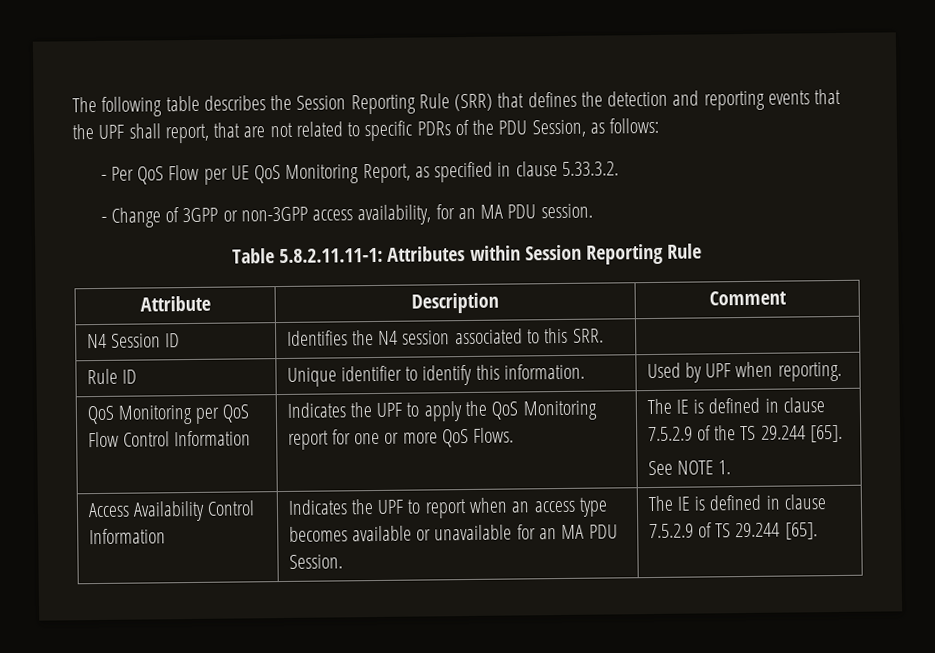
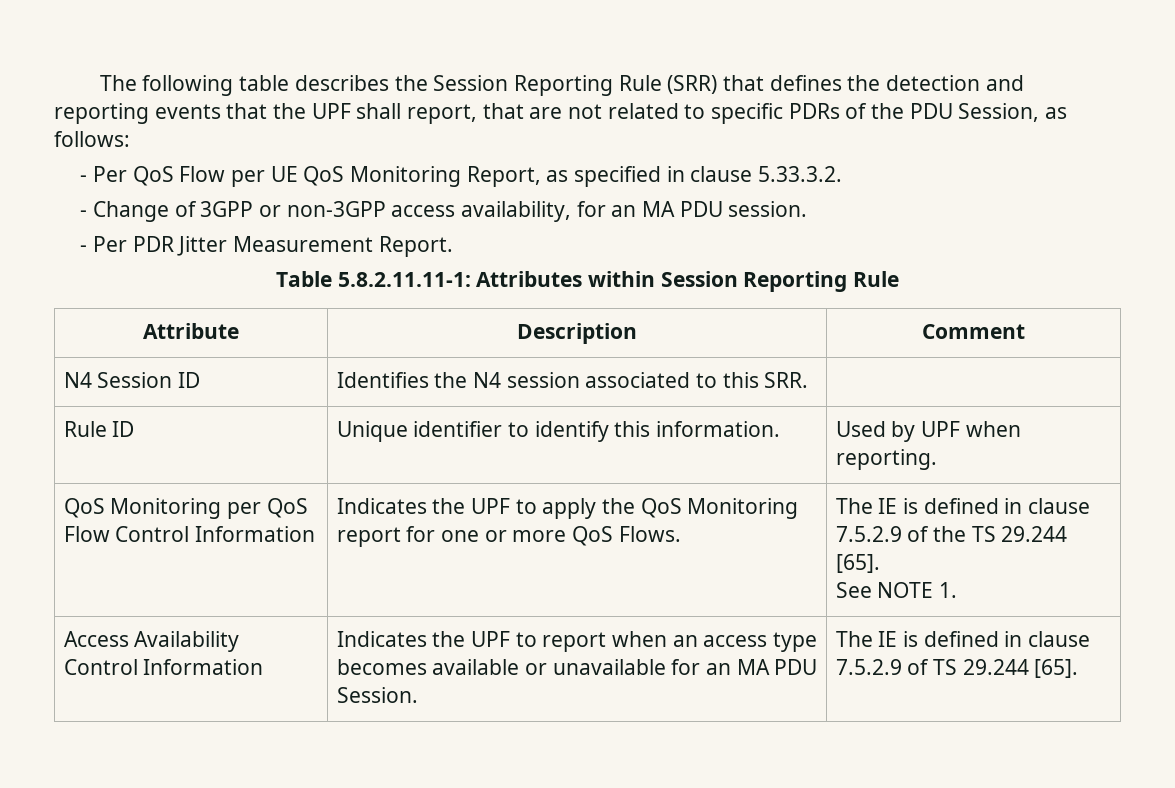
(593, 211) none -> [80,236,453,257] // - Per PDR Jitter Measurement Report.

